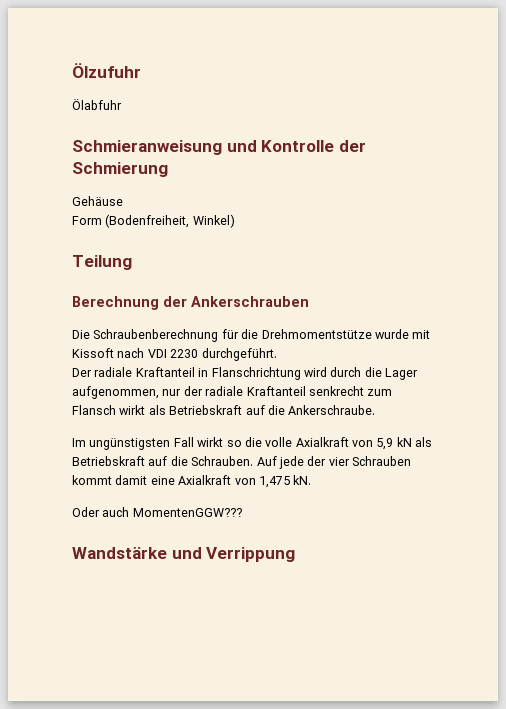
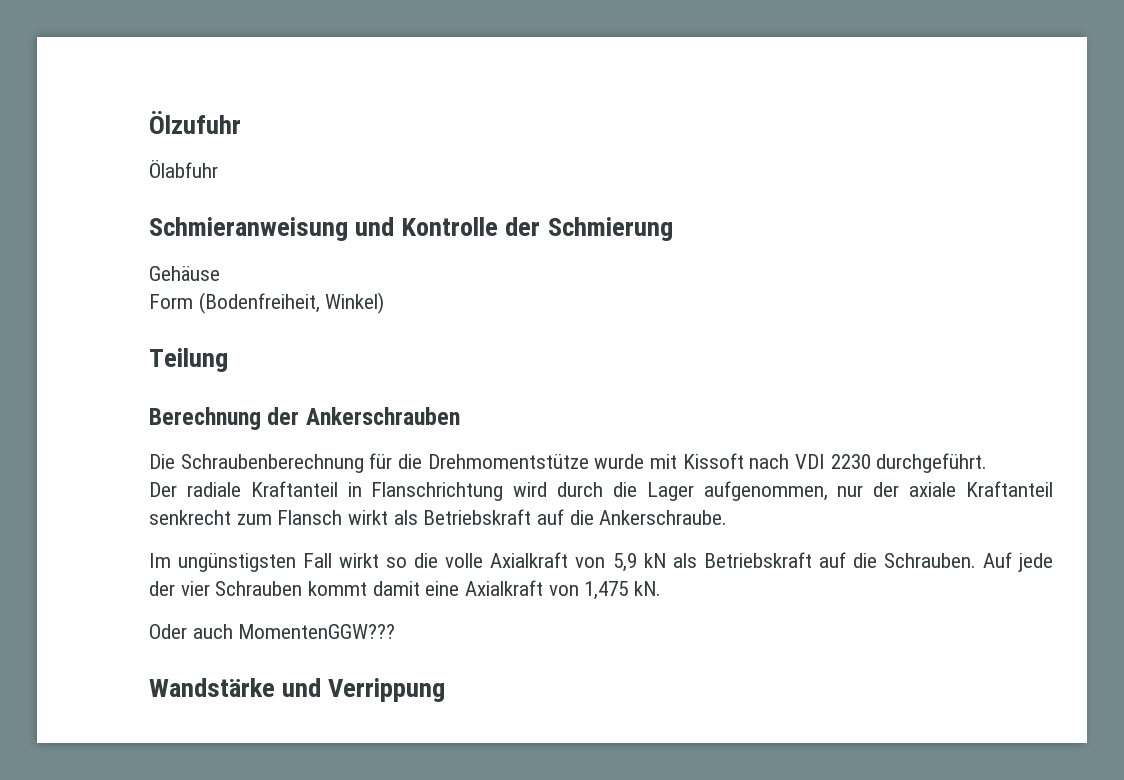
[205,386,244,396] radiale -> [909,482,957,497] axiale

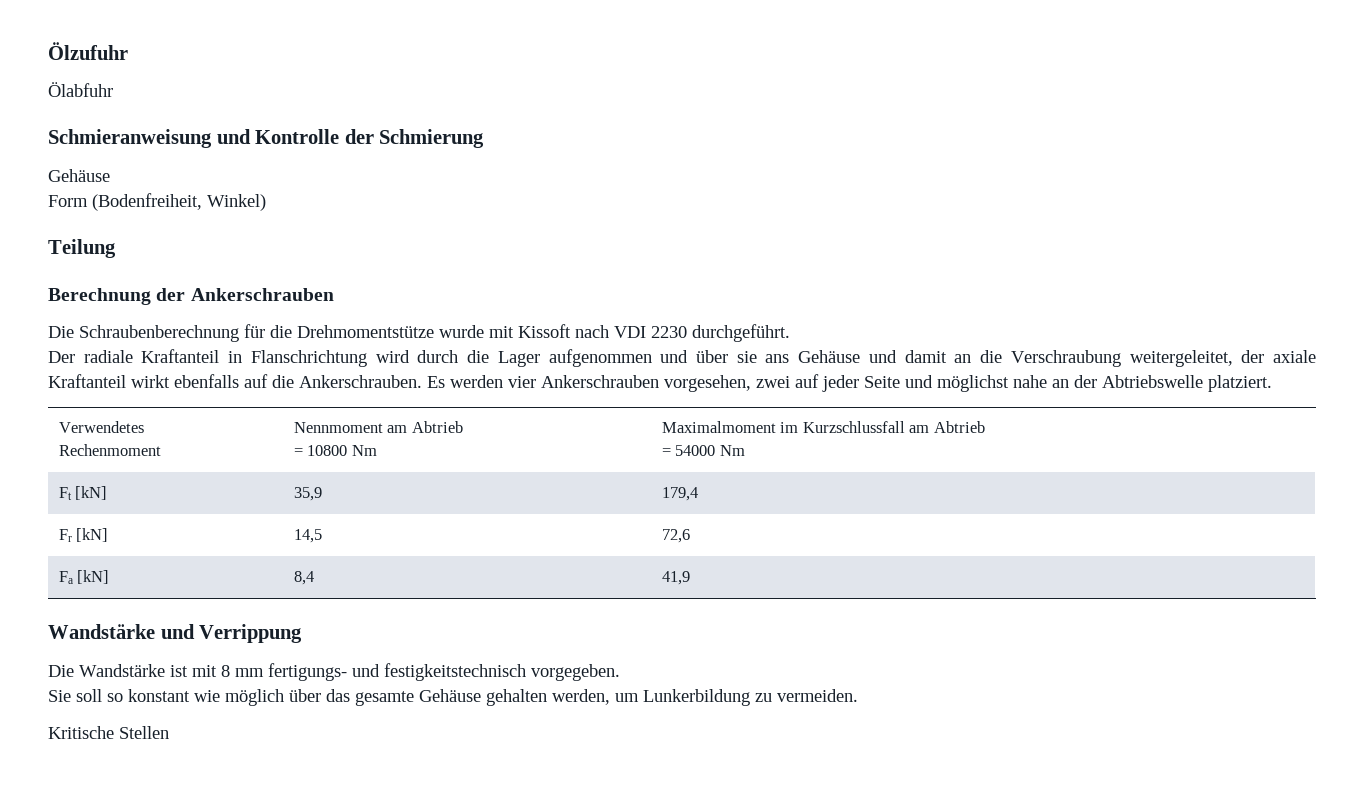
[703,481,1053,501] [149,509,728,525] [149,552,1053,572] [149,580,662,600] [149,624,396,639] [149,678,446,702] aufgenommen, nur der axiale Kraftanteil senkrecht zum Flansch wirkt als Betriebskraft auf die Ankerschraube. // Im ungünstigsten Fall wirkt so die volle Axialkraft von 5,9 kN als Betriebskraft auf die Schrauben. Auf jede der vier Schrauben kommt damit eine Axialkraft von 1,475 kN. // Oder auch MomentenGGW??? // Wandstärke und Verrippung -> [548,349,1317,367] [48,374,1272,392] [58,421,144,433] [58,444,161,456] [293,421,463,433] [293,445,377,456] [661,421,985,433] [661,445,745,456] [58,486,108,500] [293,487,322,501] [661,487,698,501] [58,528,109,542] [293,529,322,543] [661,529,690,543] [58,570,110,584] [293,571,314,585] [661,571,690,585] [48,624,303,643] [48,663,620,681] [48,689,858,706] [48,726,169,739] aufgenommen und über sie ans Gehäuse und damit an die Verschraubung weitergeleitet, der axiale Kraftanteil wirkt ebenfalls auf die Ankerschrauben. Es werden vier Ankerschrauben vorgesehen, zwei auf jeder Seite und möglichst nahe an der Abtriebswelle platziert. // Verwendetes // Rechenmoment | Nennmoment am Abtrieb // = 10800 Nm | Maximalmoment im Kurzschlussfall am Abtrieb // = 54000 Nm // Ft [kN] | 35,9 | 179,4 // Fr [kN] | 14,5 | 72,6 // Fa [kN] | 8,4 | 41,9 // Wandstärke und Verrippung // Die Wandstärke ist mit 8 mm fertigungs- und festigkeitstechnisch vorgegeben. // Sie soll so konstant wie möglich über das gesamte Gehäuse gehalten werden, um Lunkerbildung zu vermeiden. // Kritische Stellen

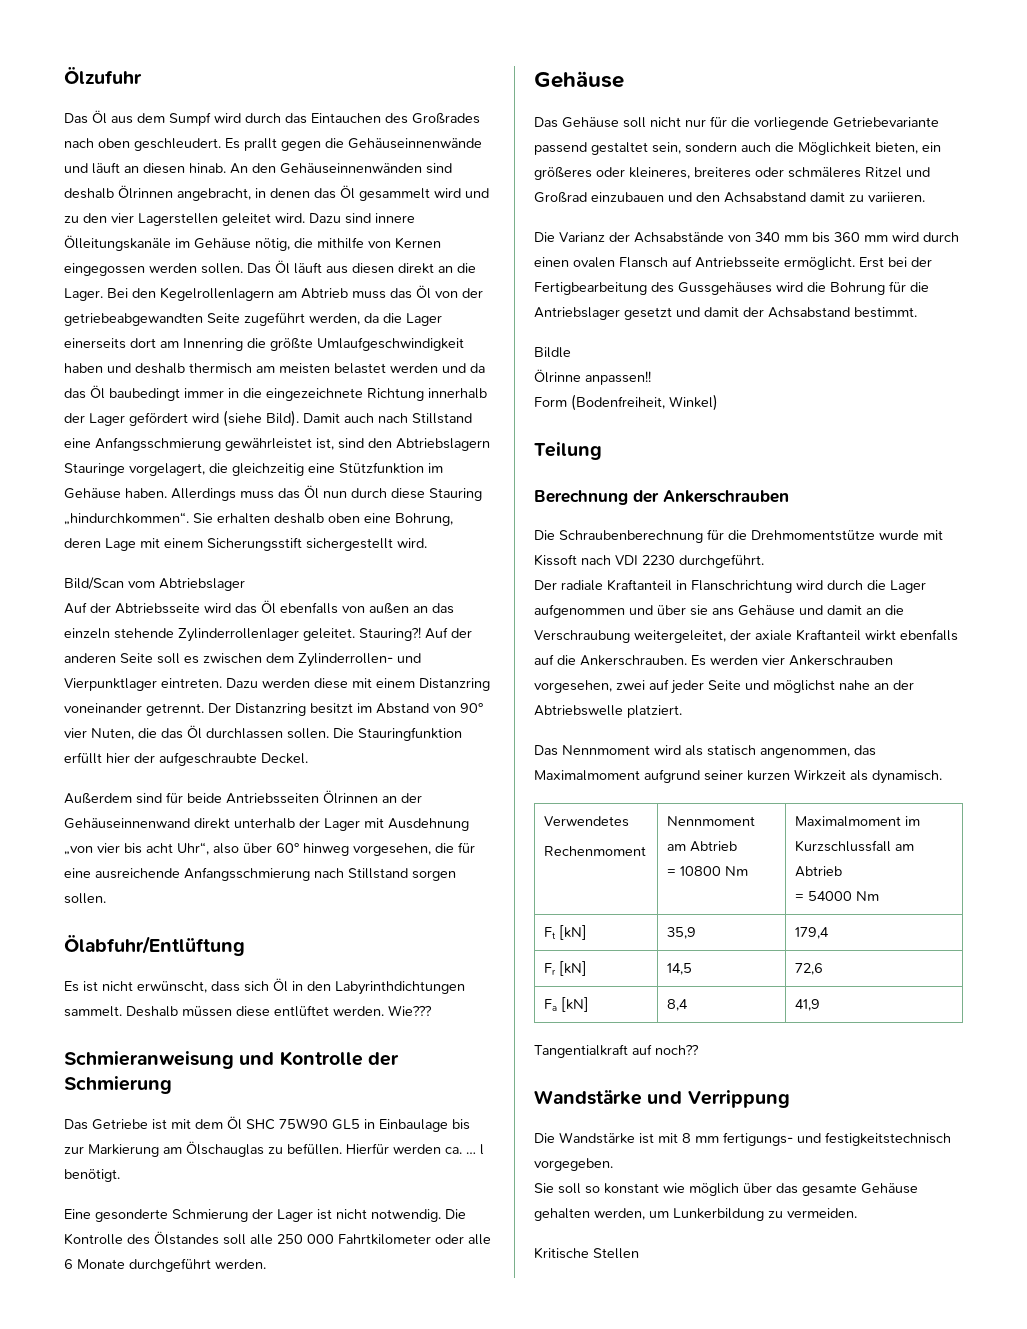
[48,82,113,97] Ölabfuhr -> [64,110,480,126] [64,138,482,151] [64,162,452,174] [64,185,489,201] [64,213,415,226] [64,235,441,251] [64,260,476,276] [64,285,483,301] [64,312,442,326] [64,337,464,351] [64,363,485,374] [64,385,487,401] [64,410,472,427] [64,437,490,451] [64,462,443,476] [64,485,482,501] [64,512,453,526] [64,537,427,551] [64,577,245,591] [64,600,454,614] [64,627,472,642] [64,653,421,667] [64,678,490,691] [64,703,483,716] [64,725,462,741] [64,752,308,766] [64,790,422,804] [64,818,469,831] [64,842,475,856] [64,867,456,881] [64,893,106,904] [64,935,245,956] [64,978,465,995] [64,1005,432,1017] Das Öl aus dem Sumpf wird durch das Eintauchen des Großrades nach oben geschleudert. Es prallt gegen die Gehäuseinnenwände und läuft an diesen hinab. An den Gehäuseinnenwänden sind deshalb Ölrinnen angebracht, in denen das Öl gesammelt wird und zu den vier Lagerstellen geleitet wird. Dazu sind innere Ölleitungskanäle im Gehäuse nötig, die mithilfe von Kernen eingegossen werden sollen. Das Öl läuft aus diesen direkt an die Lager. Bei den Kegelrollenlagern am Abtrieb muss das Öl von der getriebeabgewandten Seite zugeführt werden, da die Lager einerseits dort am Innenring die größte Umlaufgeschwindigkeit haben und deshalb thermisch am meisten belastet werden und da das Öl baubedingt immer in die eingezeichnete Richtung innerhalb der Lager gefördert wird (siehe Bild). Damit auch nach Stillstand eine Anfangsschmierung gewährleistet ist, sind den Abtriebslagern Stauringe vorgelagert, die gleichzeitig eine Stützfunktion im Gehäuse haben. Allerdings muss das Öl nun durch diese Stauring „hindurchkommen“. Sie erhalten deshalb oben eine Bohrung, deren Lage mit einem Sicherungsstift sichergestellt wird. // Bild/Scan vom Abtriebslager // Auf der Abtriebsseite wird das Öl ebenfalls von außen an das einzeln stehende Zylinderrollenlager geleitet. Stauring?! Auf der anderen Seite soll es zwischen dem Zylinderrollen- und Vierpunktlager eintreten. Dazu werden diese mit einem Distanzring voneinander getrennt. Der Distanzring besitzt im Abstand von 90° vier Nuten, die das Öl durchlassen sollen. Die Stauringfunktion erfüllt hier der aufgeschraubte Deckel. // Außerdem sind für beide Antriebsseiten Ölrinnen an der Gehäuseinnenwand direkt unterhalb der Lager mit Ausdehnung „von vier bis acht Uhr“, also über 60° hinweg vorgesehen, die für eine ausreichende Anfangsschmierung nach Stillstand sorgen sollen. // Ölabfuhr/Entlüftung // Es ist nicht erwünscht, dass sich Öl in den Labyrinthdichtungen sammelt. Deshalb müssen diese entlüftet werden. Wie???
[48,169,110,182] Gehäuse -> [64,1116,470,1132] [64,1141,484,1157] [64,1169,120,1182] [64,1209,466,1222] [64,1231,491,1245] [64,1258,266,1272] [534,71,624,88] [534,116,939,130] [534,142,941,155] [534,167,930,180] [534,192,925,203] [534,232,959,243] [534,256,932,270] [534,281,929,295] [534,307,917,320] [534,347,571,358] [534,369,651,385] Das Getriebe ist mit dem Öl SHC 75W90 GL5 in Einbaulage bis zur Markierung am Ölschauglas zu befüllen. Hierfür werden ca. … l benötigt. // Eine gesonderte Schmierung der Lager ist nicht notwendig. Die Kontrolle des Ölstandes soll alle 250 000 Fahrtkilometer oder alle 6 Monate durchgeführt werden. // Gehäuse // Das Gehäuse soll nicht nur für die vorliegende Getriebevariante passend gestaltet sein, sondern auch die Möglichkeit bieten, ein größeres oder kleineres, breiteres oder schmäleres Ritzel und Großrad einzubauen und den Achsabstand damit zu variieren. // Die Varianz der Achsabstände von 340 mm bis 360 mm wird durch einen ovalen Flansch auf Antriebsseite ermöglicht. Erst bei der Fertigbearbeitung des Gussgehäuses wird die Bohrung für die Antriebslager gesetzt und damit der Achsabstand bestimmt. // Bildle // Ölrinne anpassen!!
(1272, 383) none -> [534,745,876,758] [534,769,942,784] // Das Nennmoment wird als statisch angenommen, das Maximalmoment aufgrund seiner kurzen Wirkzeit als dynamisch.
(690, 578) none -> [534,1044,699,1058] // Tangentialkraft auf noch??

